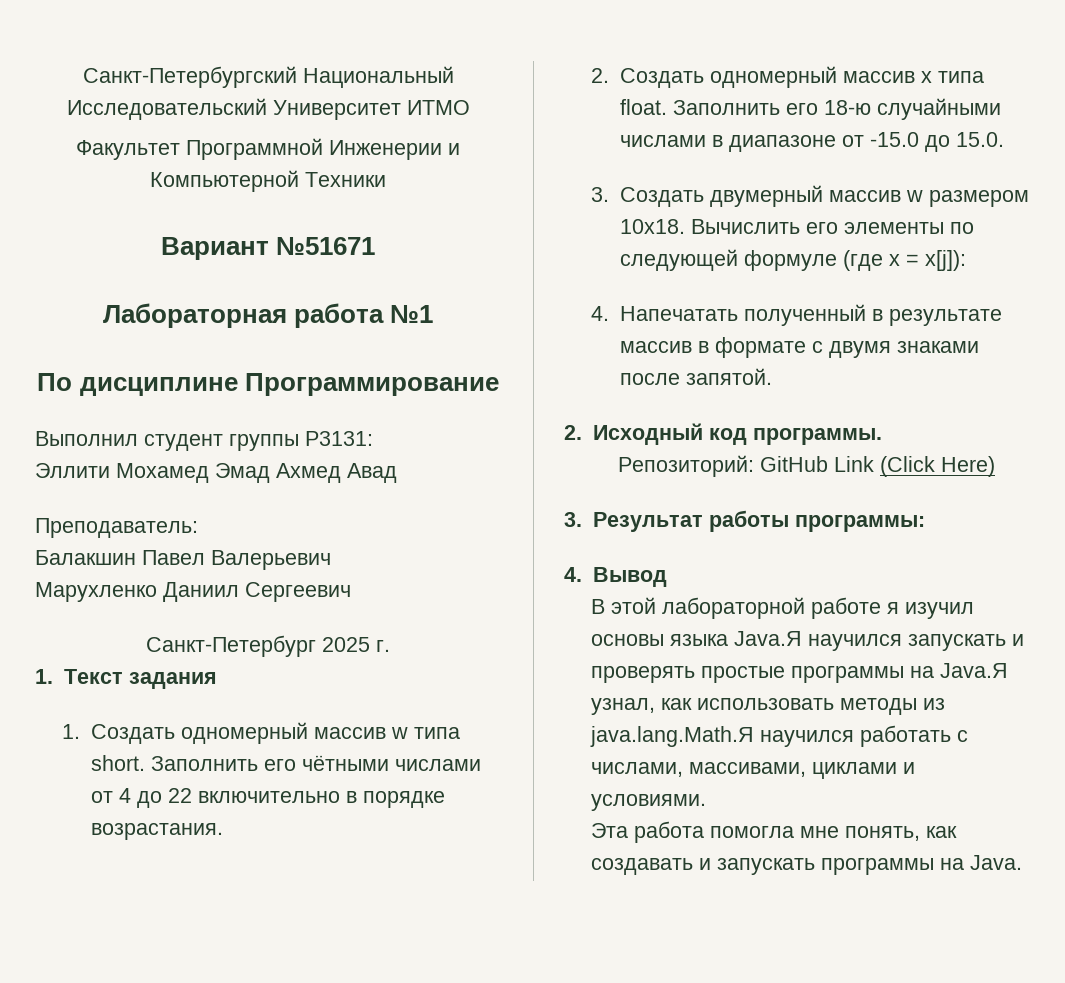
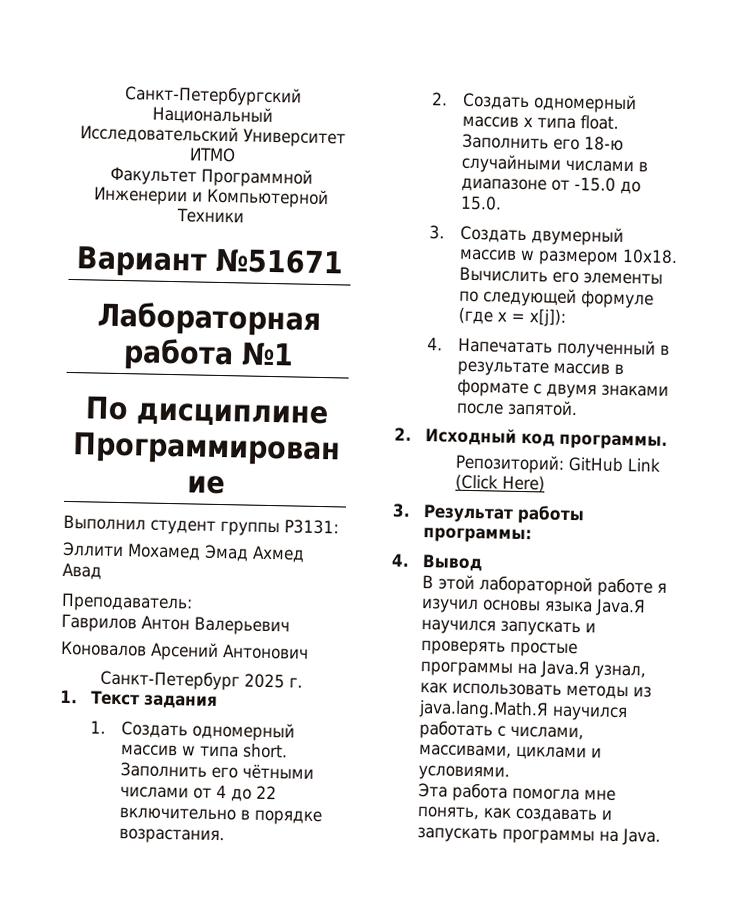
[35,550,205,565] Балакшин Павел -> [61,613,190,633] Гаврилов Антон
[35,582,351,602] Марухленко Даниил Сергеевич -> [61,640,309,662] Коновалов Арсений Антонович

